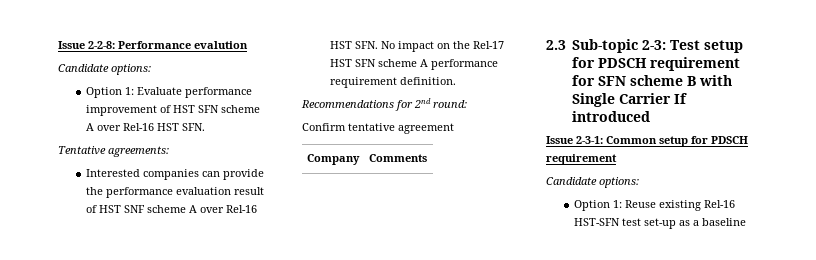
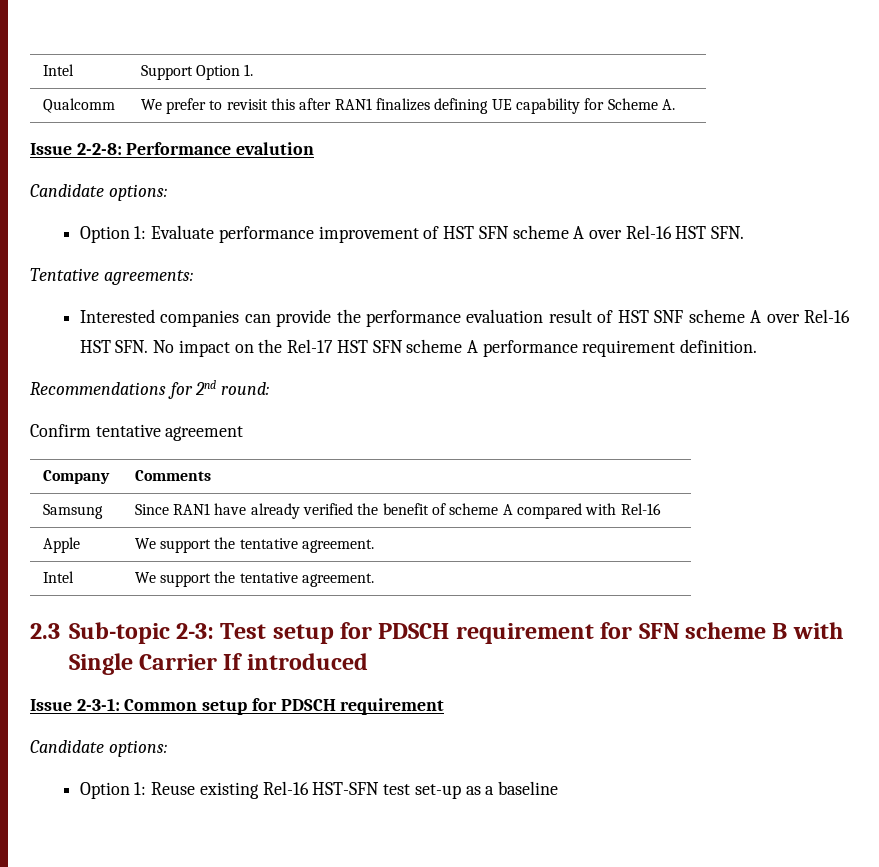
(58, 45) none -> [42,64,74,76] [140,64,254,80] [42,98,115,113] [140,98,675,114] Intel | Support Option 1. // Qualcomm | We prefer to revisit this after RAN1 finalizes defining UE capability for Scheme A. //
(427, 158) none -> [42,504,103,519] [134,503,661,519] [42,537,80,553] [134,537,375,553] [42,571,74,583] [134,571,375,587] // Samsung | Since RAN1 have already verified the benefit of scheme A compared with Rel-16 // Apple | We support the tentative agreement. // Intel | We support the tentative agreement.

